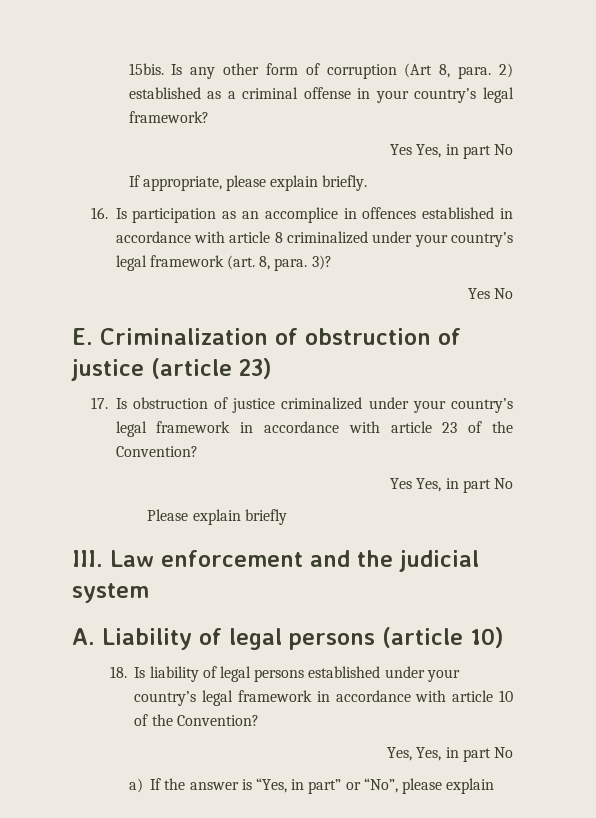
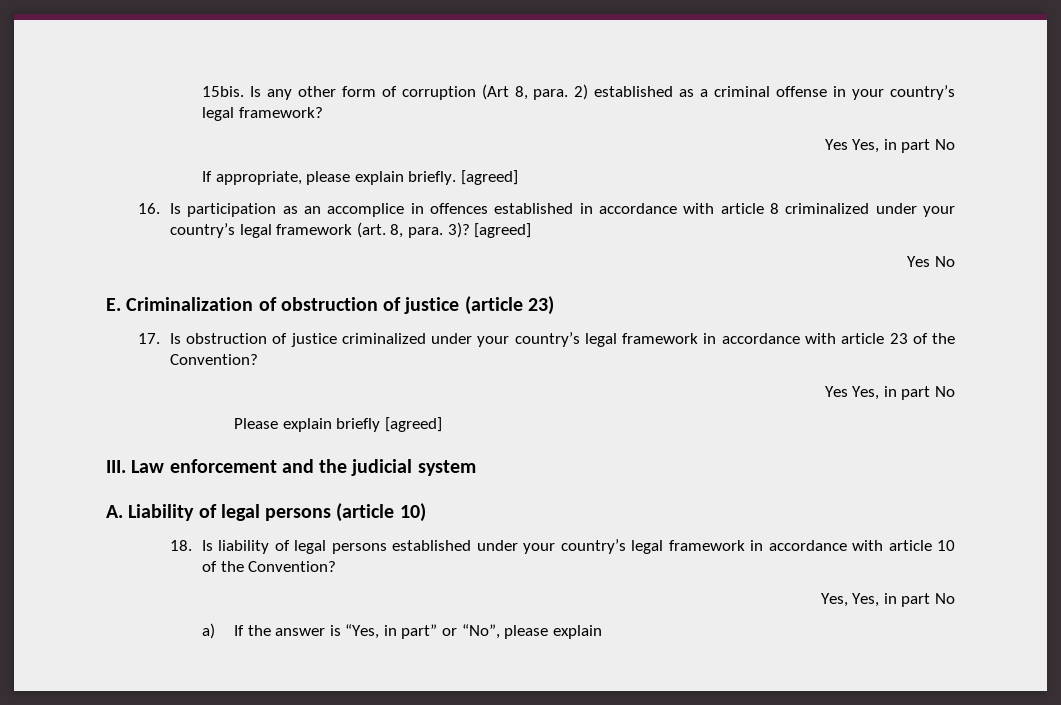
(368, 183) none -> [460,170,518,185] [agreed]
(332, 262) none -> [474,223,532,238] [agreed]
(287, 517) none -> [384,417,442,432] [agreed]

